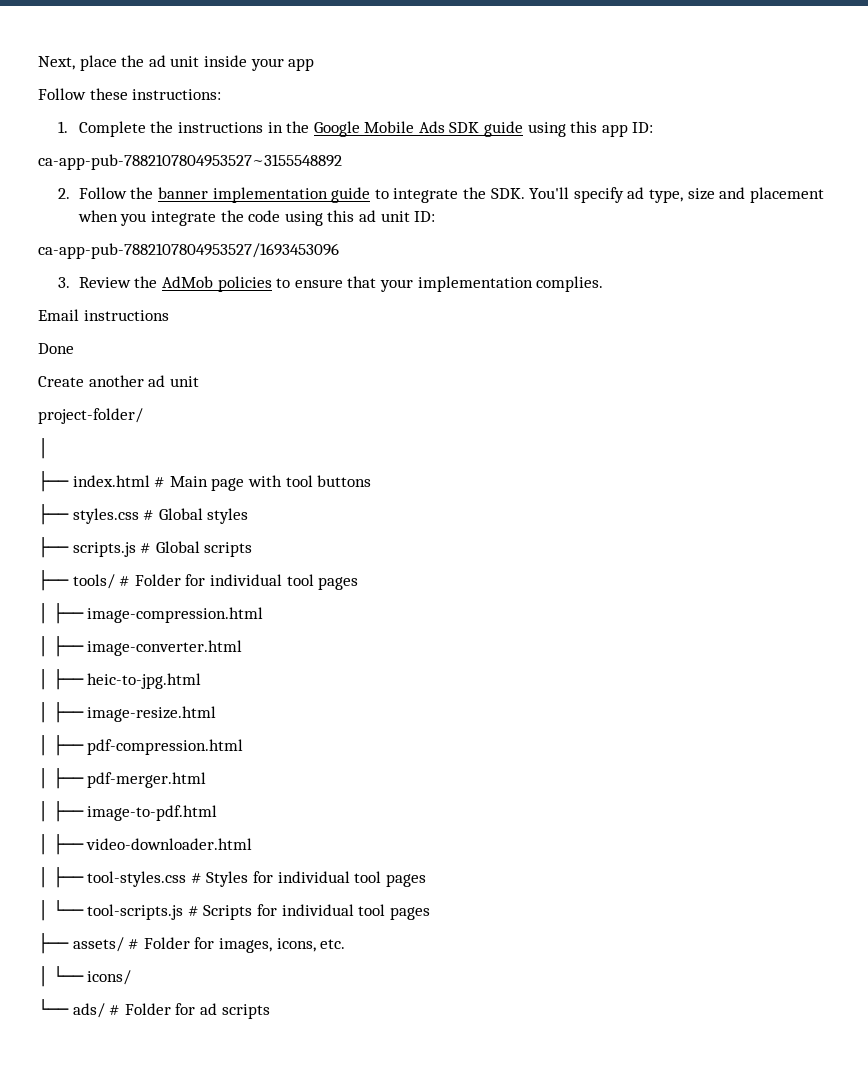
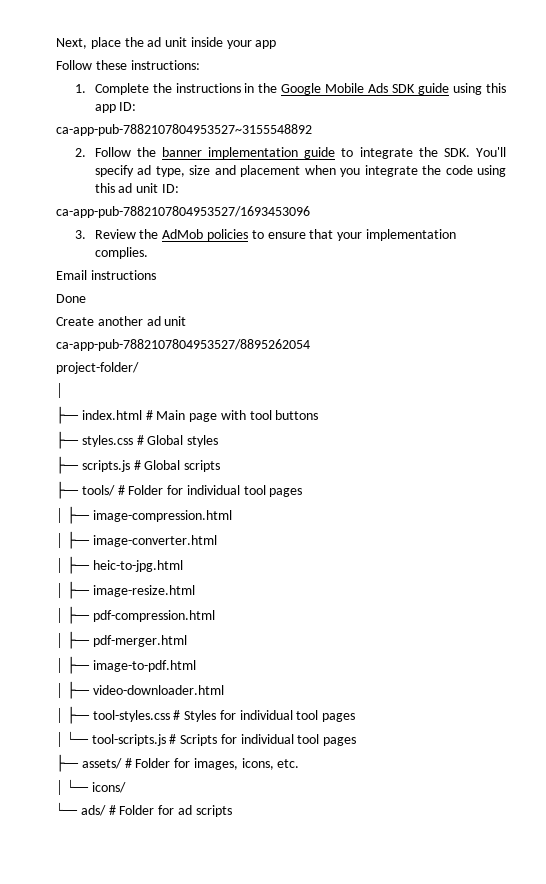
(199, 381) none -> [56,339,310,351] // ca-app-pub-7882107804953527/8895262054

